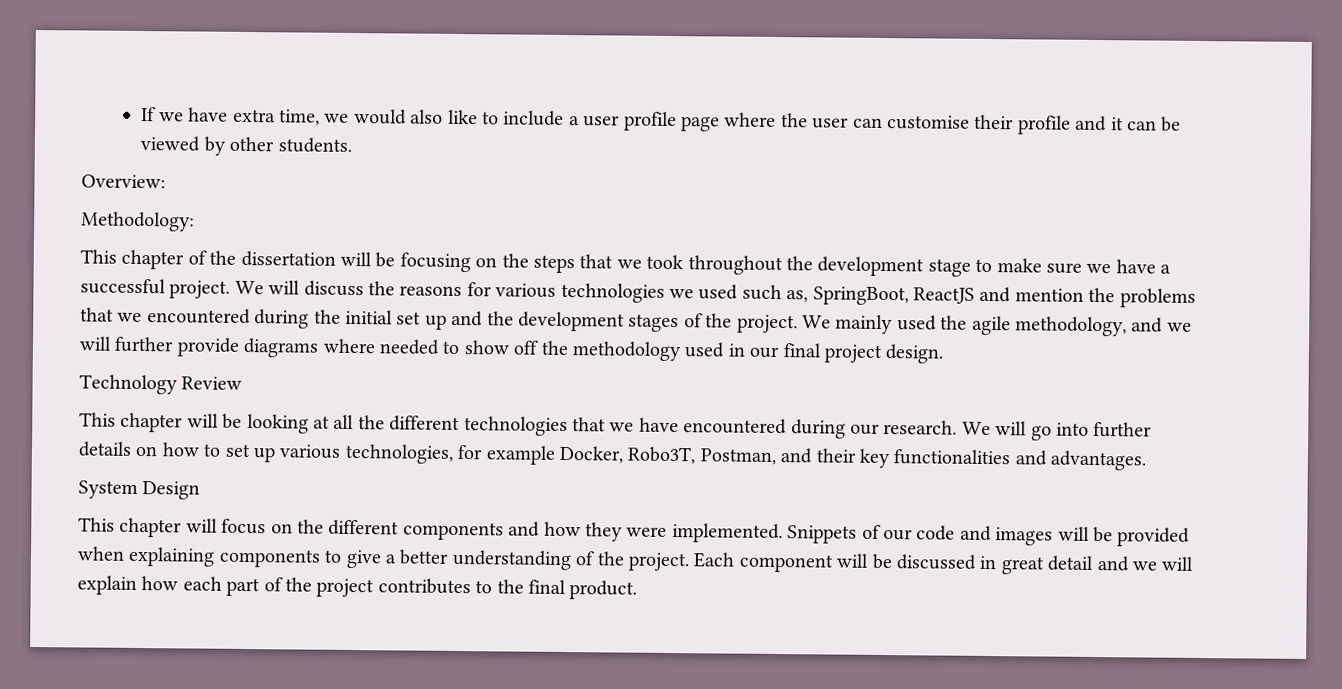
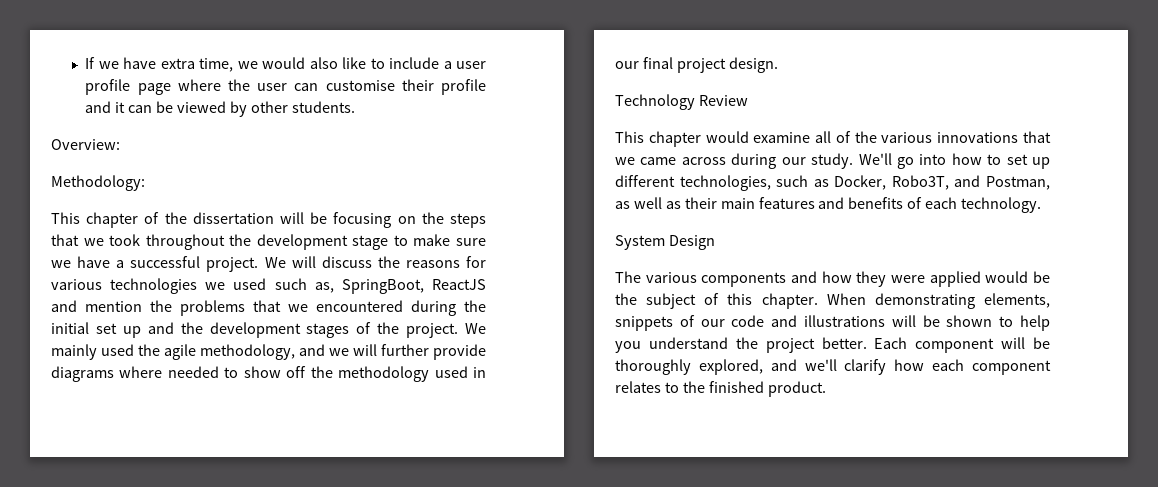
[186,413,1153,441] [78,441,1148,471] [78,480,201,500] [78,517,400,538] will be looking at all the different technologies that we have encountered during our research. We will go into further details on how to set up various technologies, for example Docker, Robo3T, Postman, and their key functionalities and advantages. // System Design // This chapter will focus on the different -> [705,131,1051,143] [615,153,1050,169] [615,175,1050,191] [615,197,1042,213] [615,235,715,250] [615,271,697,283] would examine all of the various innovations that we came across during our study. We'll go into how to set up different technologies, such as Docker, Robo3T, and Postman, as well as their main features and benefits of each technology. // System Design // The various
[671,523,858,544] implemented. Snippets -> [929,271,1050,287] [615,293,1050,309] [615,316,673,331] applied would be the subject of this chapter. When demonstrating elements, snippets
[995,526,1191,547] [77,546,1195,575] [77,575,471,598] images will be provided when explaining components to give a better understanding of the project. Each component will be discussed in great detail and we will explain how each part of the project contributes -> [804,315,1050,331] [615,337,1050,353] [615,359,1051,375] [615,381,661,393] illustrations will be shown to help you understand the project better. Each component will be thoroughly explored, and we'll clarify how each component relates
[528,579,566,595] final -> [708,381,764,393] finished

